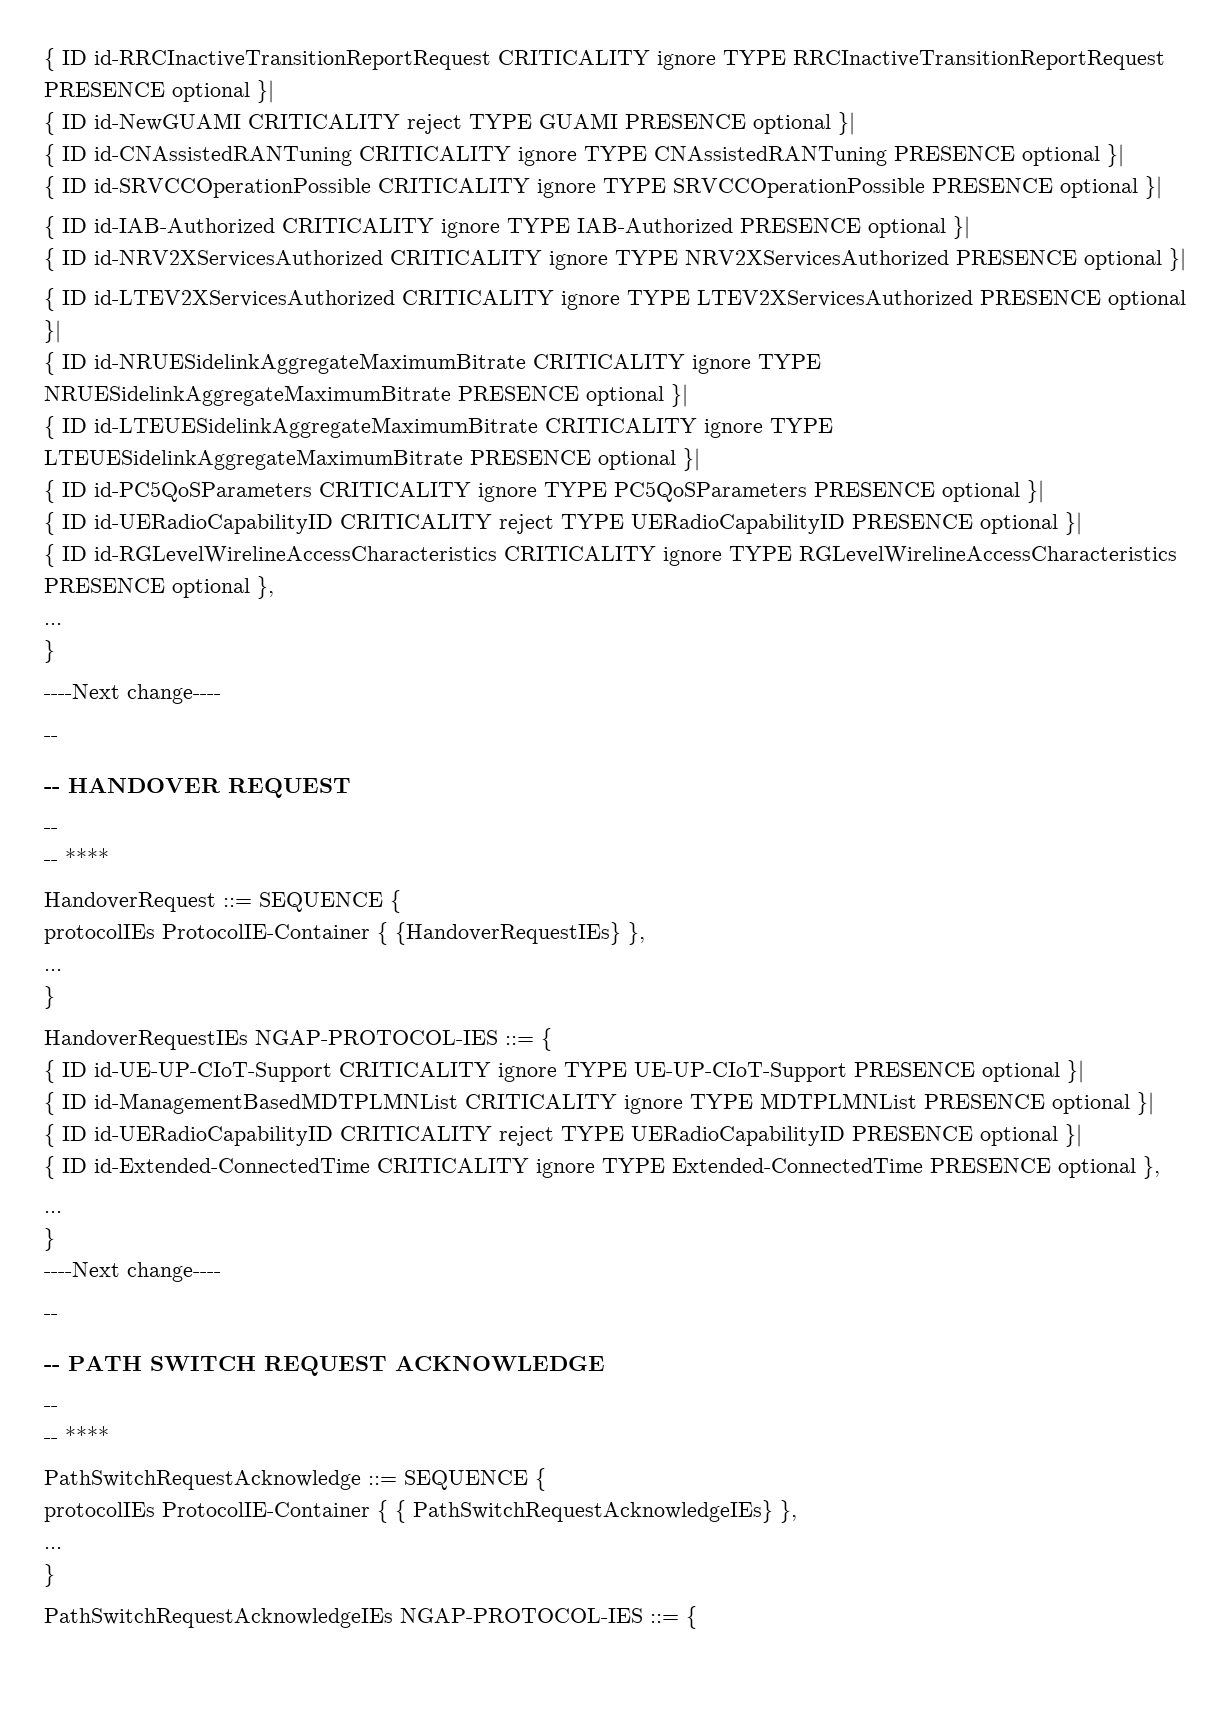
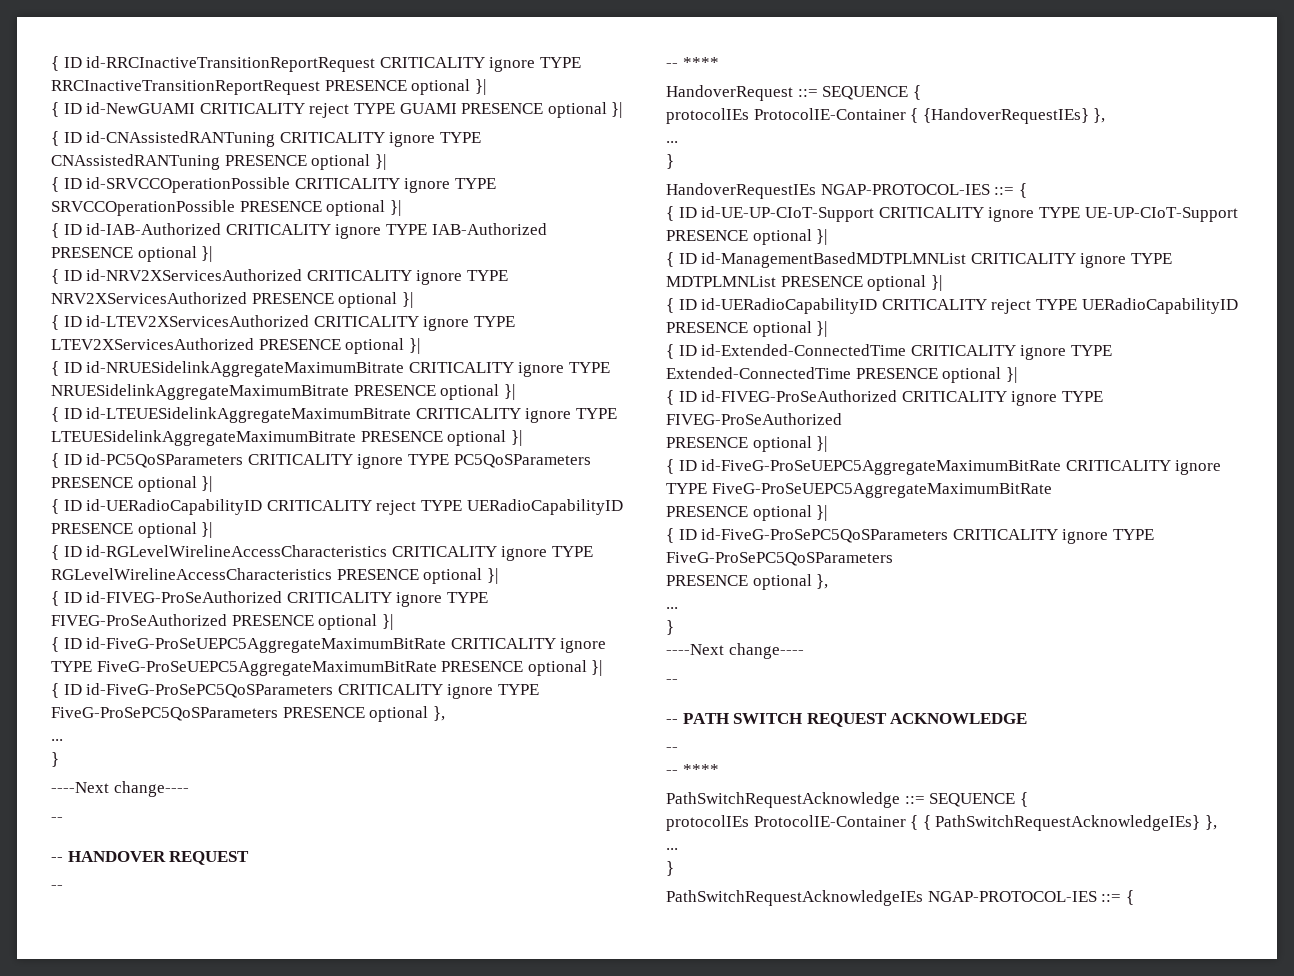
(250, 588) none -> [486,568,498,584] [51,591,488,607] [51,614,393,630] [51,637,607,653] [51,660,603,676] [51,683,539,699] [51,706,429,722] }| // { ID id-FIVEG-ProSeAuthorized CRITICALITY ignore TYPE FIVEG-ProSeAuthorized PRESENCE optional }| // { ID id-FiveG-ProSeUEPC5AggregateMaximumBitRate CRITICALITY ignore TYPE FiveG-ProSeUEPC5AggregateMaximumBitRate PRESENCE optional }| // { ID id-FiveG-ProSePC5QoSParameters CRITICALITY ignore TYPE FiveG-ProSePC5QoSParameters PRESENCE optional
(1136, 1168) none -> [1005,367,1017,383] [666,390,1103,406] [666,413,842,425] [666,436,828,452] [666,459,1222,475] [666,483,1052,498] [666,505,828,521] [666,528,1154,544] [666,552,893,566] [666,574,812,590] }| // { ID id-FIVEG-ProSeAuthorized CRITICALITY ignore TYPE FIVEG-ProSeAuthorized // PRESENCE optional }| // { ID id-FiveG-ProSeUEPC5AggregateMaximumBitRate CRITICALITY ignore TYPE FiveG-ProSeUEPC5AggregateMaximumBitRate // PRESENCE optional }| // { ID id-FiveG-ProSePC5QoSParameters CRITICALITY ignore TYPE FiveG-ProSePC5QoSParameters // PRESENCE optional

